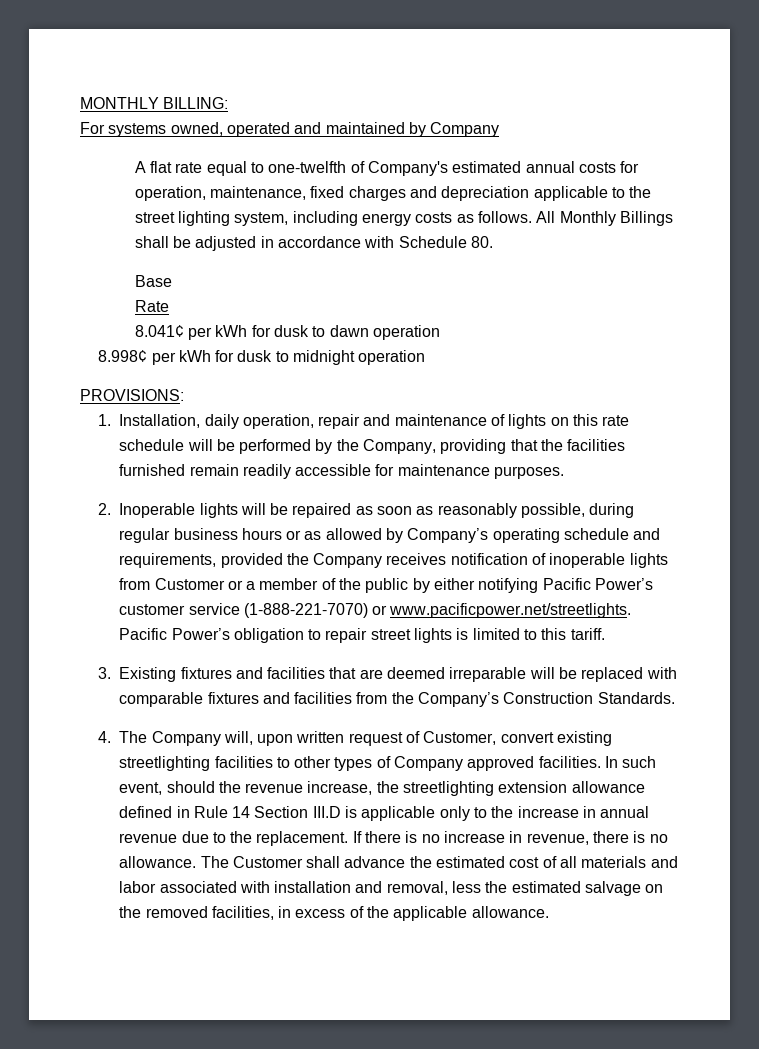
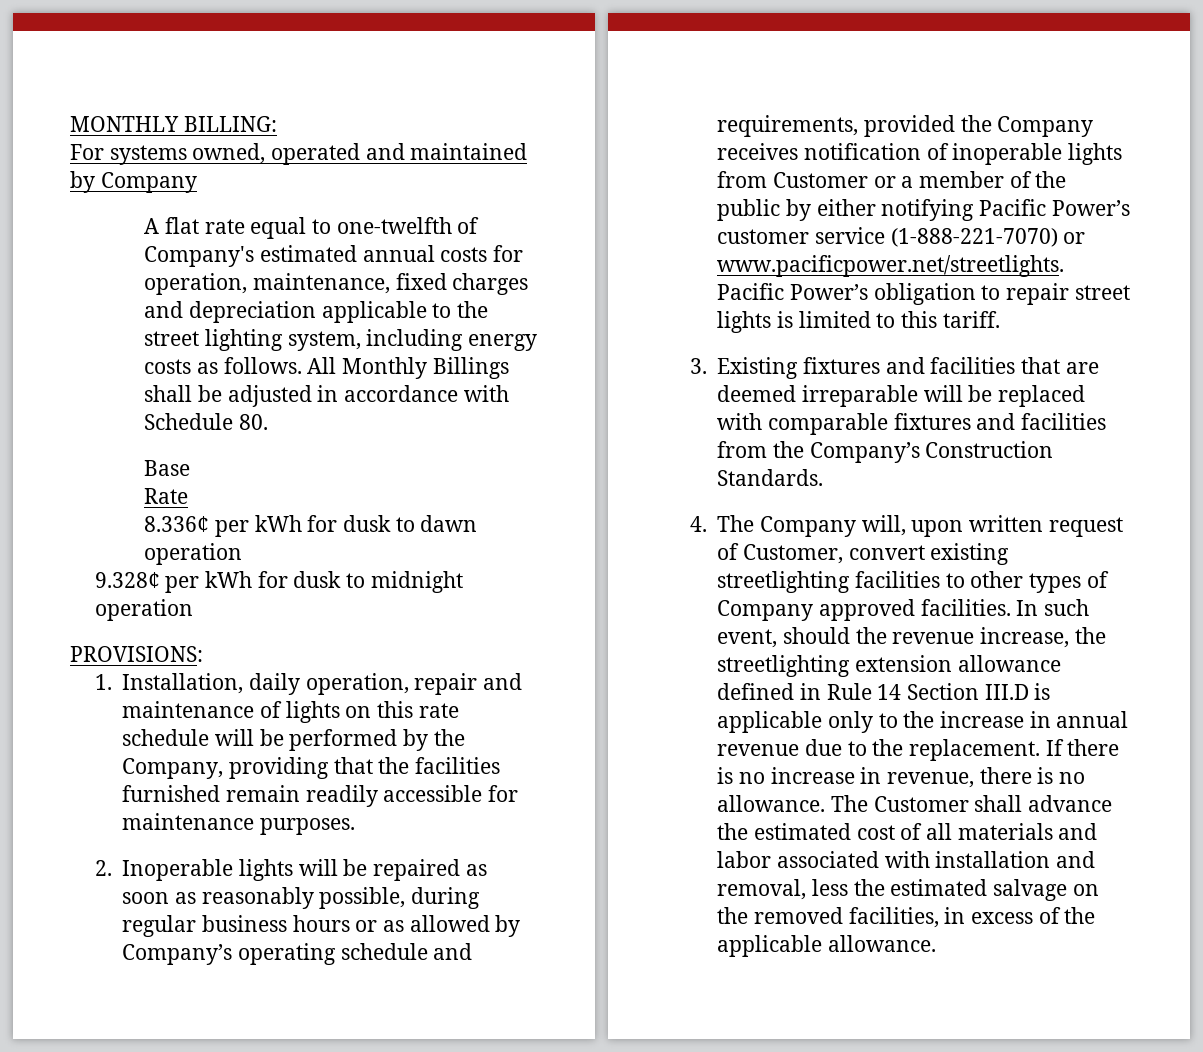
[134,325,184,337] 8.041¢ -> [144,516,210,532] 8.336¢
[98,350,148,362] 8.998¢ -> [94,572,160,588] 9.328¢

